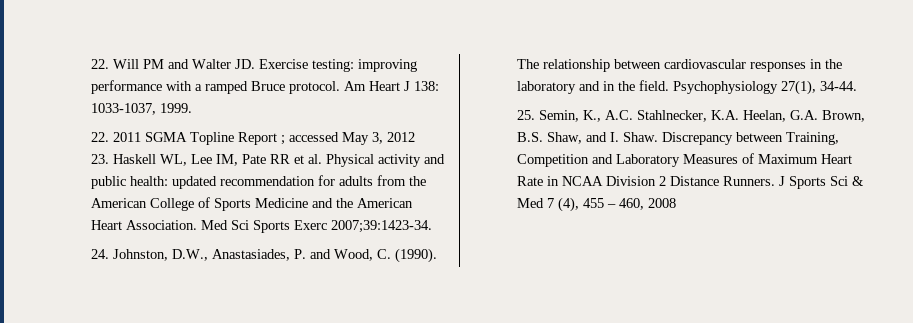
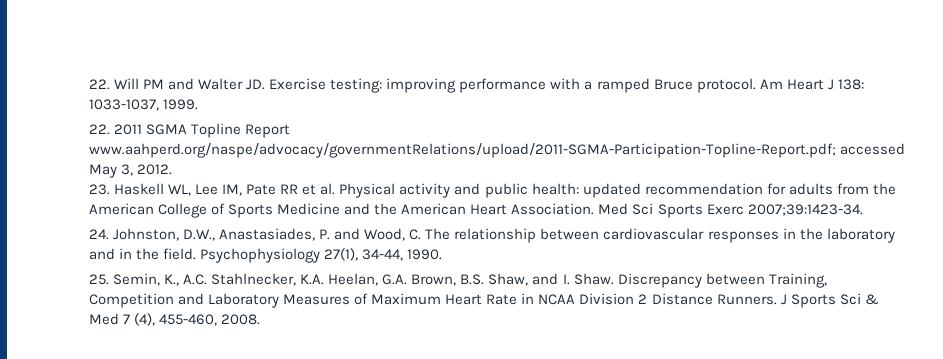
[281,135,286,145] ; -> [88,143,836,158] www.aahperd.org/naspe/advocacy/governmentRelations/upload/2011-SGMA-Participation-Topline-Report.pdf;
[387,132,416,142] 2012 -> [137,164,173,175] 2012.
[395,248,438,263] (1990). -> (422, 234) none
[820,81,858,91] 34-44. -> [362,249,443,261] 34-44, 1990.
[583,198,677,210] 455 – 460, 2008 -> [159,314,261,326] 455-460, 2008.

